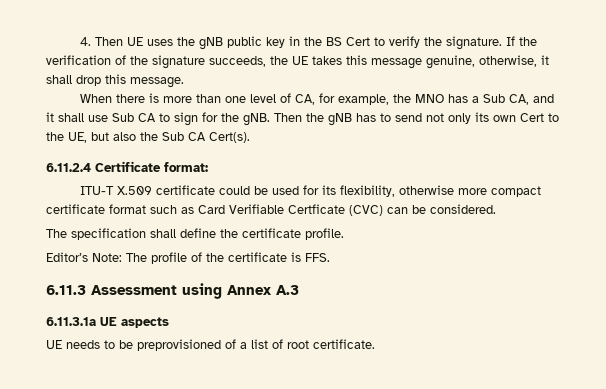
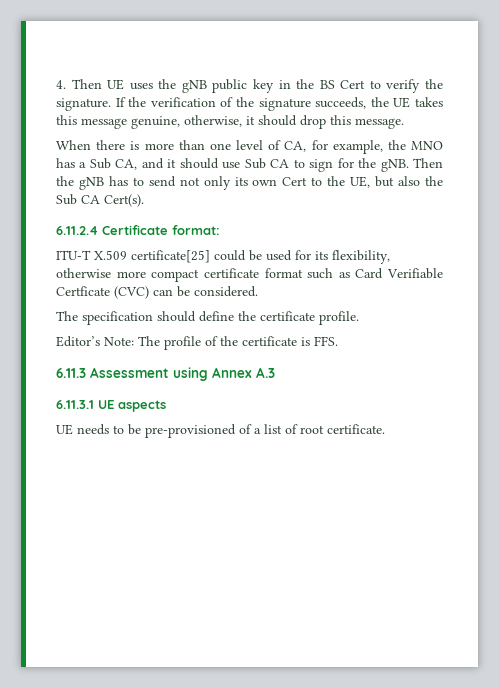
[46,75,72,84] shall -> [258,115,297,126] should
[58,113,84,122] shall -> [179,158,219,169] should
[155,185,215,195] certificate -> [131,250,210,263] certificate[25]
[150,229,176,238] shall -> [157,311,196,322] should
[46,317,96,326] 6.11.3.1a -> [56,400,94,409] 6.11.3.1
[137,339,221,351] preprovisioned -> [145,424,236,438] pre-provisioned

